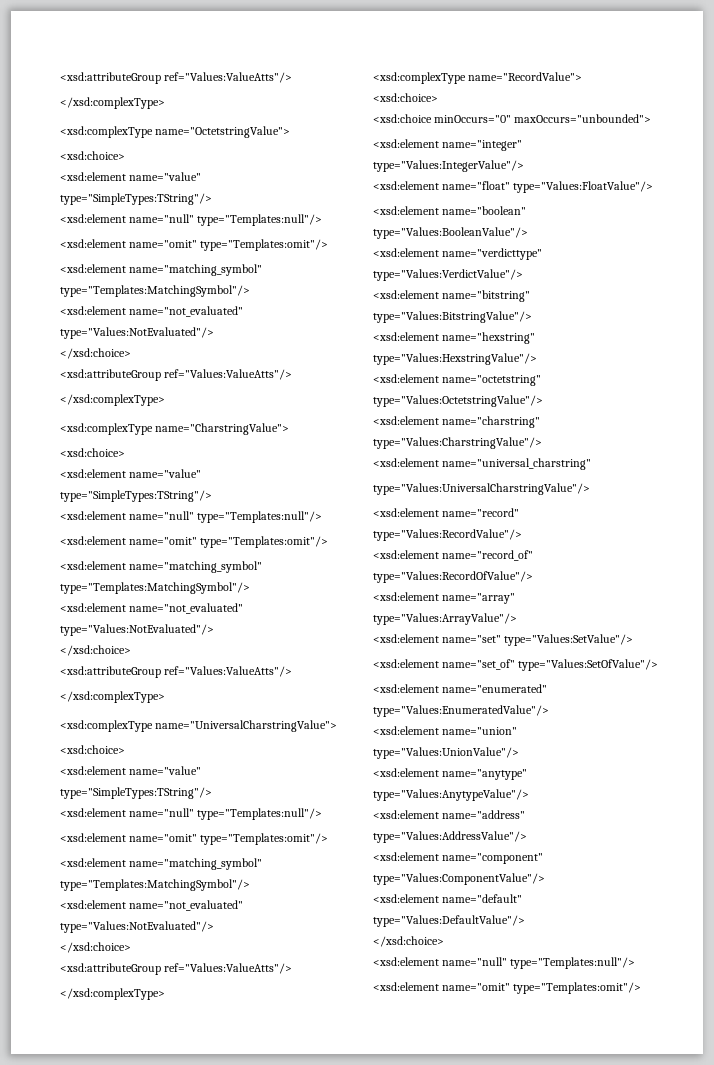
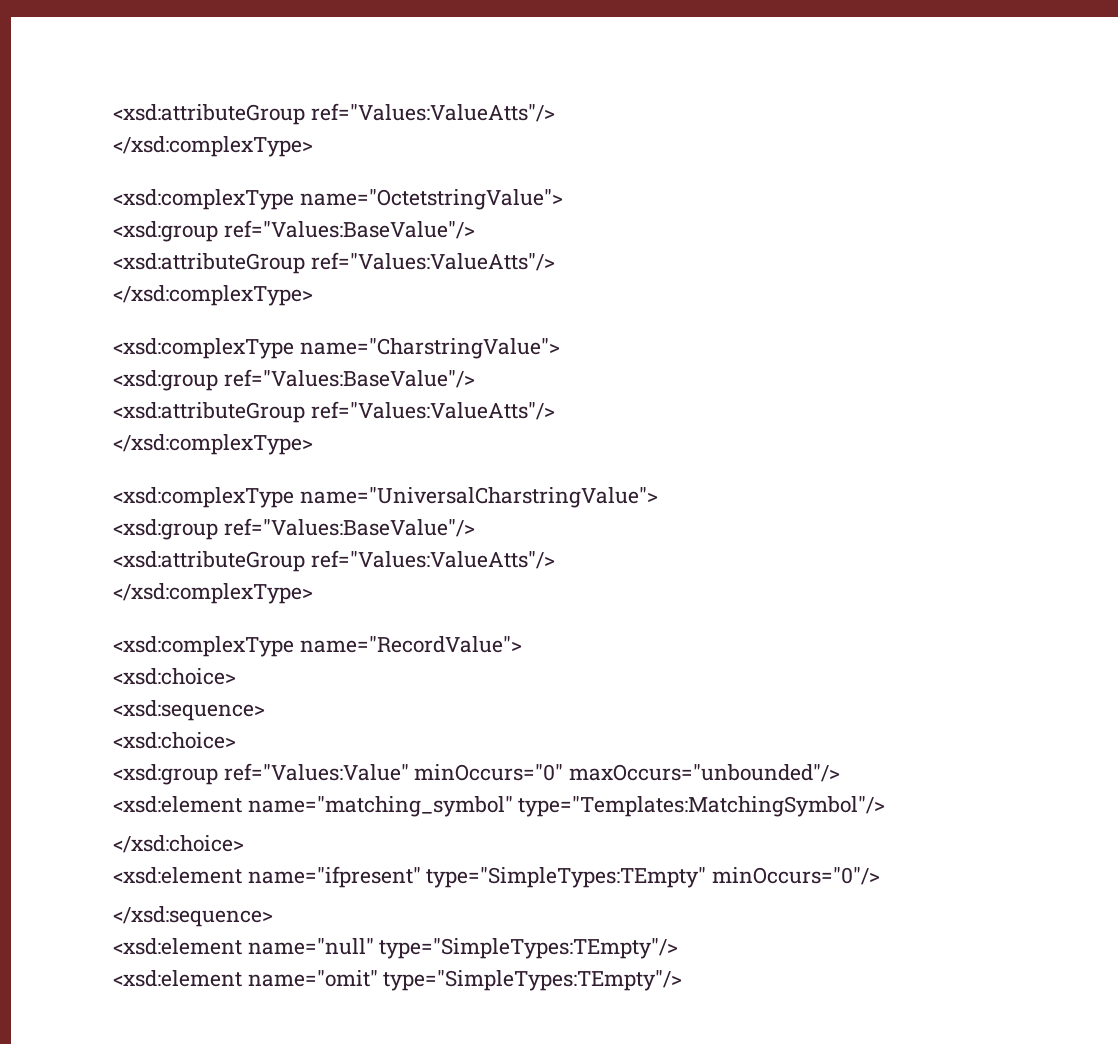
[60,151,125,160] [60,172,202,181] [60,193,212,205] [60,214,323,226] [60,239,329,251] [60,264,263,276] [60,285,250,297] [60,306,244,317] [60,327,214,339] [60,348,131,359] <xsd:choice> // <xsd:element name="value" type="SimpleTypes:TString"/> // <xsd:element name="null" type="Templates:null"/> // <xsd:element name="omit" type="Templates:omit"/> // <xsd:element name="matching_symbol" type="Templates:MatchingSymbol"/> // <xsd:element name="not_evaluated" type="Values:NotEvaluated"/> // </xsd:choice> -> [113,220,475,242] <xsd:group ref="Values:BaseValue"/>
[60,448,125,457] [60,469,202,478] [60,490,212,502] [60,511,323,523] [60,536,329,548] [60,561,263,573] [60,582,250,594] [60,603,244,614] [60,624,214,636] [60,645,131,656] <xsd:choice> // <xsd:element name="value" type="SimpleTypes:TString"/> // <xsd:element name="null" type="Templates:null"/> // <xsd:element name="omit" type="Templates:omit"/> // <xsd:element name="matching_symbol" type="Templates:MatchingSymbol"/> // <xsd:element name="not_evaluated" type="Values:NotEvaluated"/> // </xsd:choice> -> [113,369,475,391] <xsd:group ref="Values:BaseValue"/>
[60,745,125,754] [60,766,202,775] [60,787,212,799] [60,808,323,820] [60,833,329,845] [60,858,263,870] [60,879,250,891] [60,900,244,911] [60,921,214,933] [60,942,131,953] <xsd:choice> // <xsd:element name="value" type="SimpleTypes:TString"/> // <xsd:element name="null" type="Templates:null"/> // <xsd:element name="omit" type="Templates:omit"/> // <xsd:element name="matching_symbol" type="Templates:MatchingSymbol"/> // <xsd:element name="not_evaluated" type="Values:NotEvaluated"/> // </xsd:choice> -> [113,518,475,540] <xsd:group ref="Values:BaseValue"/>
[373,114,652,123] [373,139,523,151] [373,160,524,172] [373,181,654,193] [373,206,527,215] [373,227,528,239] [373,248,543,260] [373,269,523,281] [373,290,531,302] [373,311,532,323] [373,332,536,344] [373,353,537,365] [373,374,542,386] [373,395,543,407] [373,416,541,428] [373,437,542,449] [373,458,592,470] [373,483,590,495] [373,508,520,517] [373,529,522,541] [373,550,534,561] [373,571,533,583] [373,592,516,604] [373,613,517,625] [373,634,634,646] [373,659,659,671] [373,684,548,693] [373,705,549,717] [373,726,518,735] [373,747,519,759] [373,768,528,780] [373,789,529,801] [373,810,526,819] [373,831,527,843] [373,852,544,864] [373,873,545,885] [373,894,523,903] [373,915,525,927] [373,936,444,947] [373,957,636,969] [373,982,642,994] <xsd:choice minOccurs="0" maxOccurs="unbounded"> // <xsd:element name="integer" type="Values:IntegerValue"/> // <xsd:element name="float" type="Values:FloatValue"/> // <xsd:element name="boolean" type="Values:BooleanValue"/> // <xsd:element name="verdicttype" type="Values:VerdictValue"/> // <xsd:element name="bitstring" type="Values:BitstringValue"/> // <xsd:element name="hexstring" type="Values:HexstringValue"/> // <xsd:element name="octetstring" type="Values:OctetstringValue"/> // <xsd:element name="charstring" type="Values:CharstringValue"/> // <xsd:element name="universal_charstring" // type="Values:UniversalCharstringValue"/> // <xsd:element name="record" type="Values:RecordValue"/> // <xsd:element name="record_of" type="Values:RecordOfValue"/> // <xsd:element name="array" type="Values:ArrayValue"/> // <xsd:element name="set" type="Values:SetValue"/> // <xsd:element name="set_of" type="Values:SetOfValue"/> // <xsd:element name="enumerated" type="Values:EnumeratedValue"/> // <xsd:element name="union" type="Values:UnionValue"/> // <xsd:element name="anytype" type="Values:AnytypeValue"/> // <xsd:element name="address" type="Values:AddressValue"/> // <xsd:element name="component" type="Values:ComponentValue"/> // <xsd:element name="default" type="Values:DefaultValue"/> // </xsd:choice> // <xsd:element name="null" type="Templates:null"/> // <xsd:element name="omit" type="Templates:omit"/> -> [113,700,265,721] [113,732,236,749] [113,763,841,785] [113,796,886,817] [113,835,244,853] [113,866,881,888] [113,906,273,927] [113,938,679,959] [113,970,683,991] <xsd:sequence> // <xsd:choice> // <xsd:group ref="Values:Value" minOccurs="0" maxOccurs="unbounded"/> // <xsd:element name="matching_symbol" type="Templates:MatchingSymbol"/> // </xsd:choice> // <xsd:element name="ifpresent" type="SimpleTypes:TEmpty" minOccurs="0"/> // </xsd:sequence> // <xsd:element name="null" type="SimpleTypes:TEmpty"/> // <xsd:element name="omit" type="SimpleTypes:TEmpty"/>

